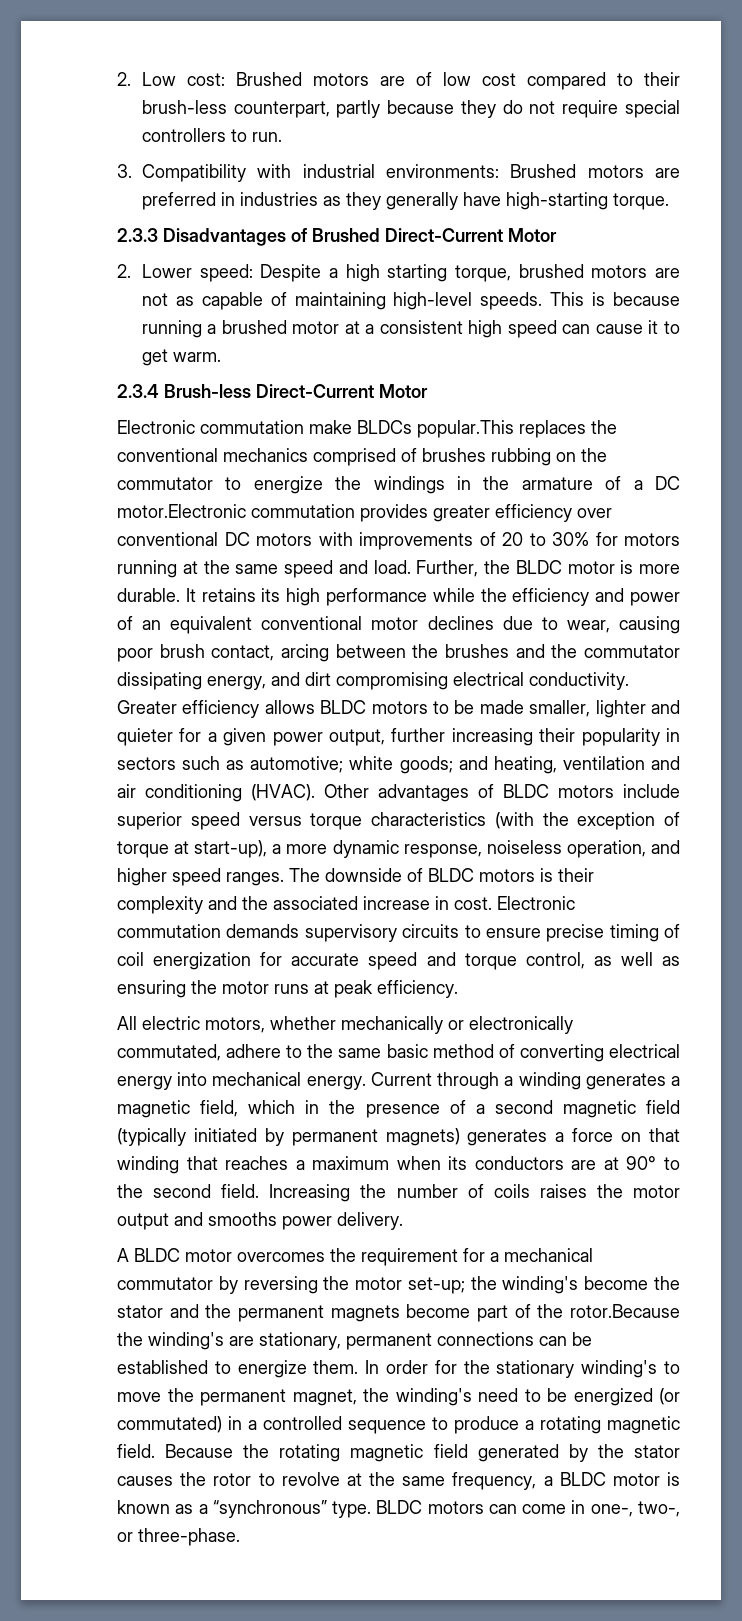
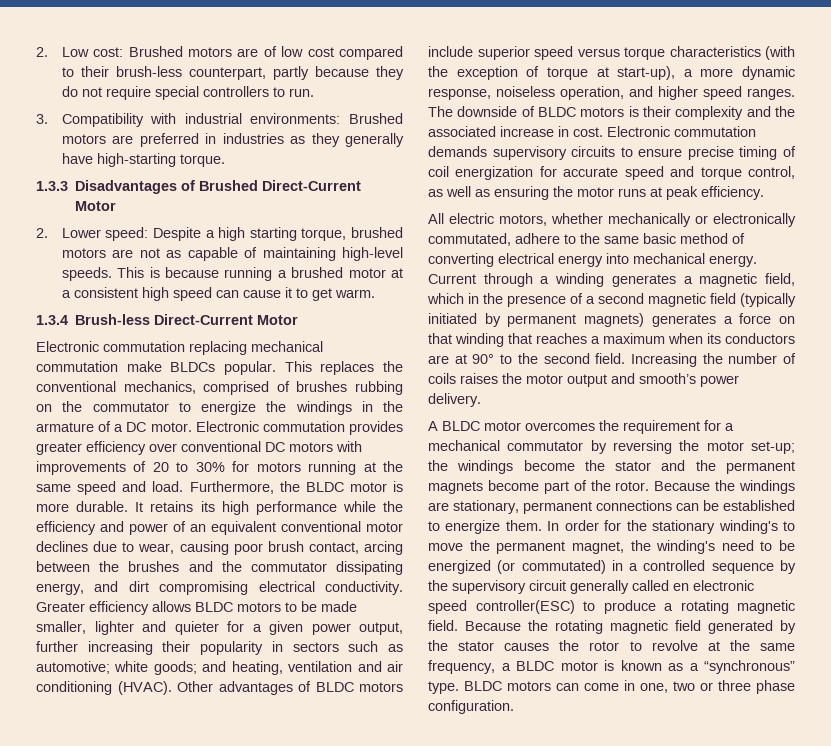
[117,228,158,242] 2.3.3 -> [36,181,68,191] 1.3.3
[117,384,159,398] 2.3.4 -> [36,315,68,325] 1.3.4
[309,420,514,438] make BLDCs popular.This -> [189,341,323,355] [36,361,312,375] replacing mechanical commutation make BLDCs popular. This
[223,448,308,462] mechanics -> [123,381,196,394] mechanics,
[117,504,246,518] motor.Electronic -> [150,421,259,432] motor. Electronic
[416,560,479,577] Further, -> [189,481,274,494] Furthermore,
[208,1212,277,1226] smooths -> [639,373,696,384] smooth’s
[502,1276,579,1294] winding's -> [457,460,514,474] windings
[570,1304,680,1318] [117,1332,224,1350] rotor.Because the winding's -> [615,480,795,494] rotor. Because the windings
(426, 1427) none -> [780,560,796,574] [428,580,754,594] [428,600,575,614] by the supervisory circuit generally called en electronic speed controller(ESC)
[590,1501,680,1517] [117,1528,240,1546] one-, two-, or three-phase. -> [640,680,795,694] [428,700,514,714] one, two or three phase configuration.

